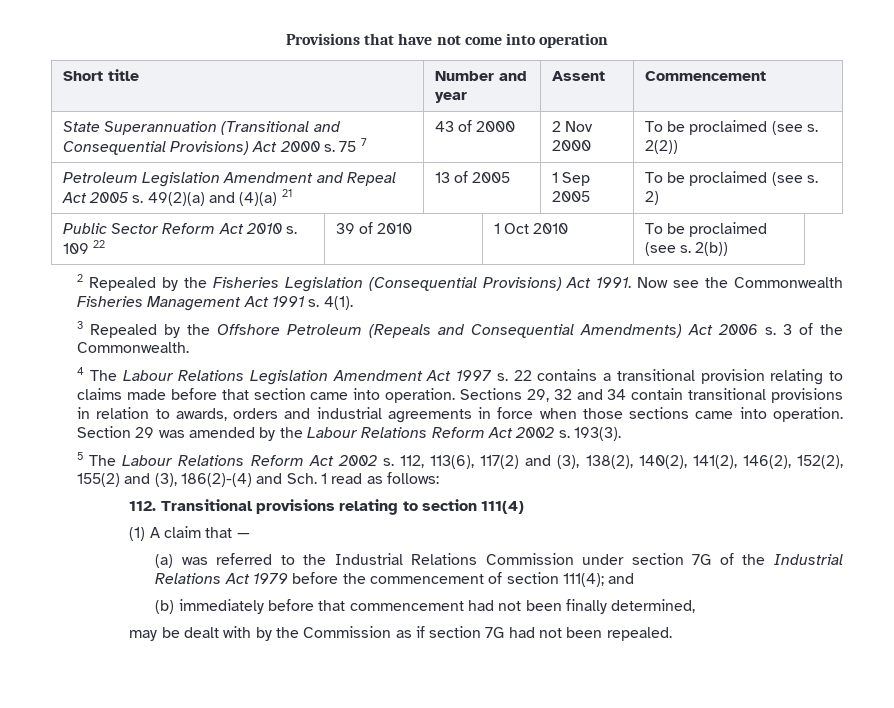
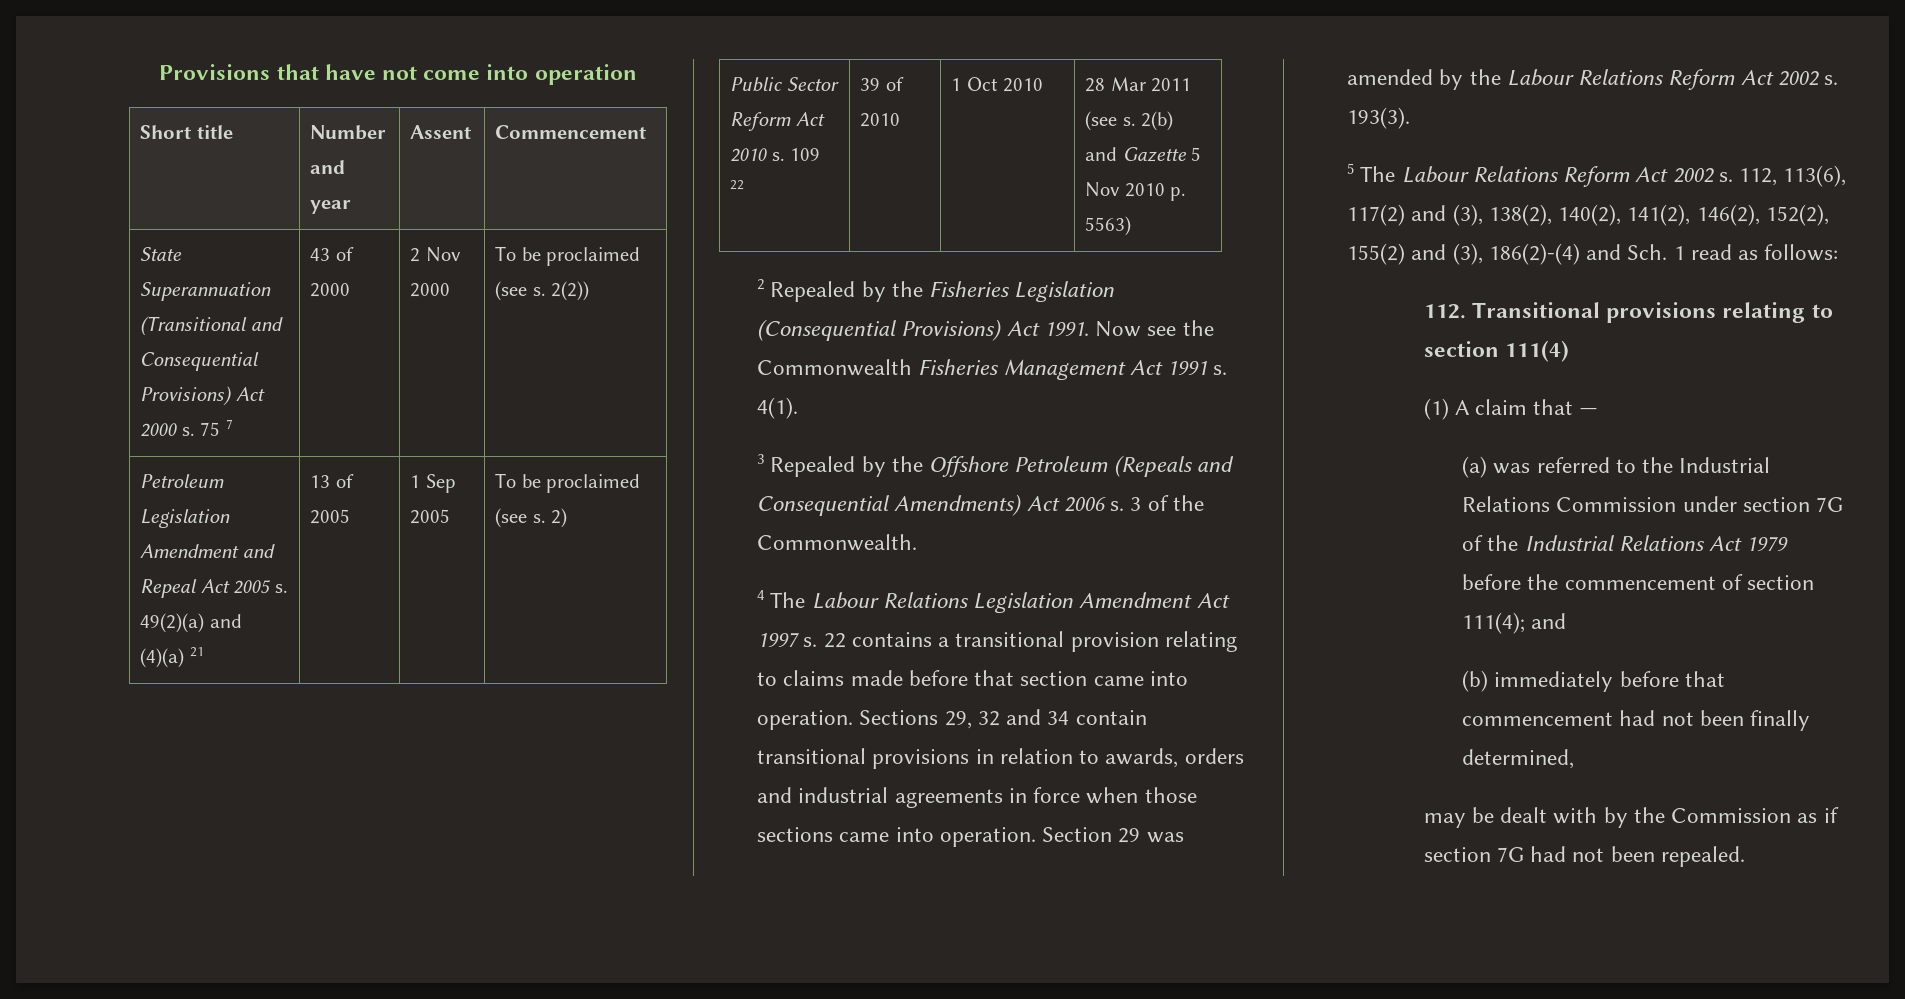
[644,222,768,237] [644,242,729,256] To be proclaimed (see s. 2(b)) -> [1085,77,1192,92] [1085,111,1174,131] [1085,147,1202,162] [1085,182,1187,201] [1085,216,1132,236] 28 Mar 2011 (see s. 2(b) and Gazette 5 Nov 2010 p. 5563)

